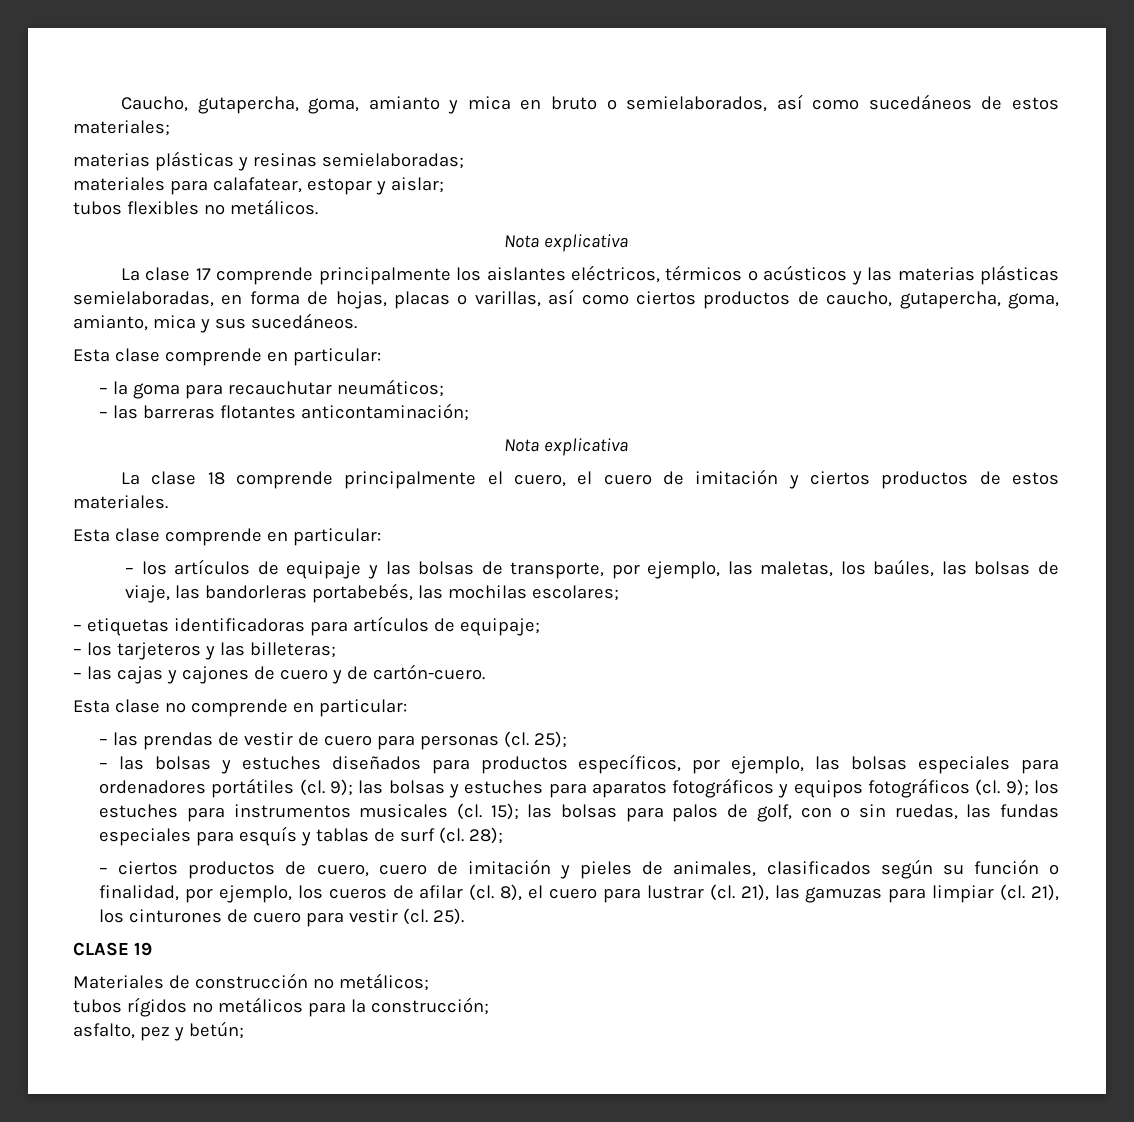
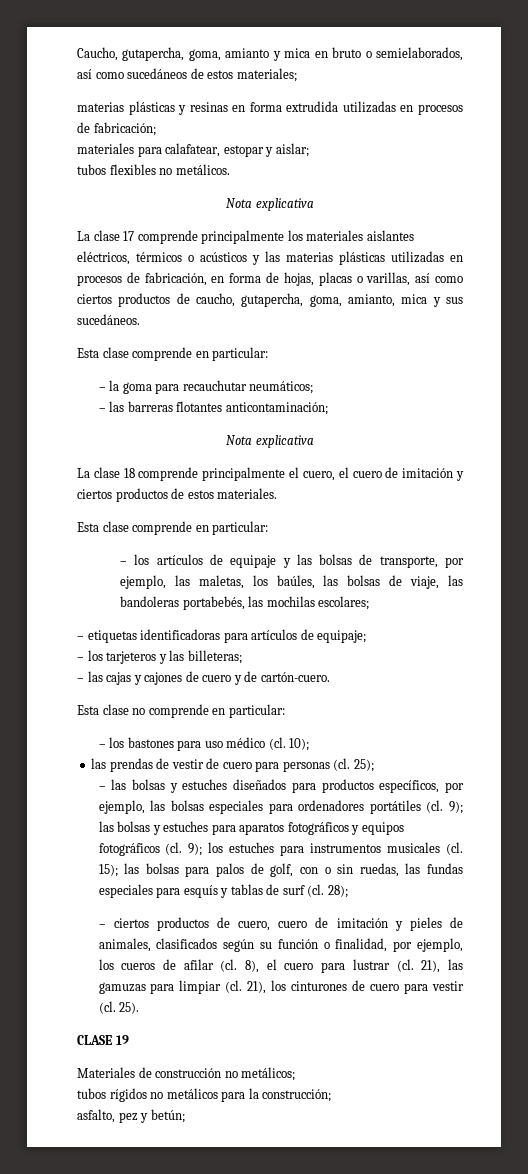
[321,153,464,169] semielaboradas; -> [232,101,463,115] [77,122,156,136] en forma extrudida utilizadas en procesos de fabricación;
(482, 274) none -> [306,230,364,241] materiales
[73,291,214,307] semielaboradas, -> [391,251,463,263] [77,272,207,286] utilizadas en procesos de fabricación,
[205,585,308,599] bandorleras -> [120,596,180,607] bandoleras
(109, 742) none -> [109,737,310,751] los bastones para uso médico (cl. 10); //

